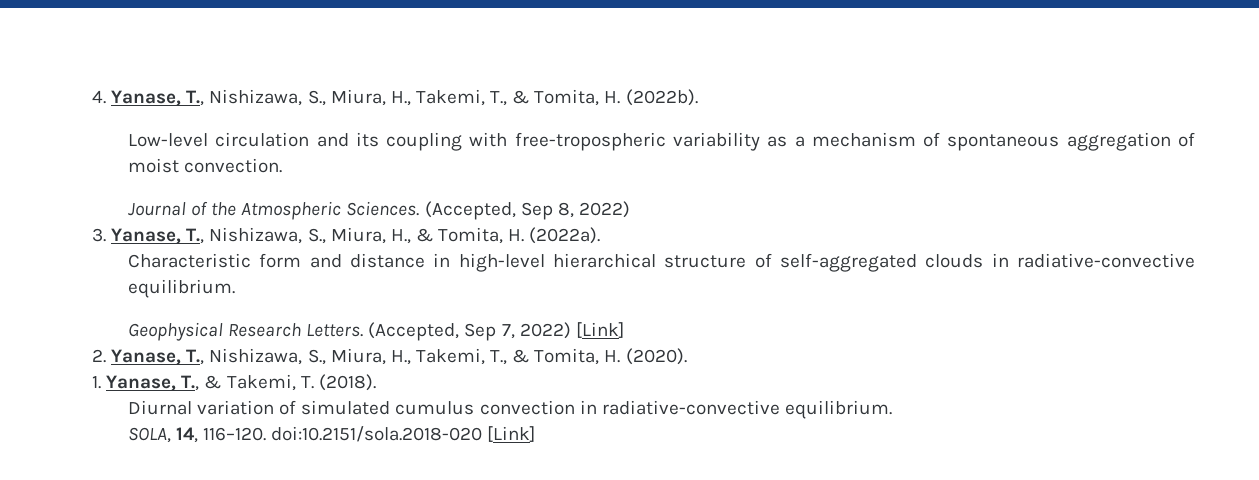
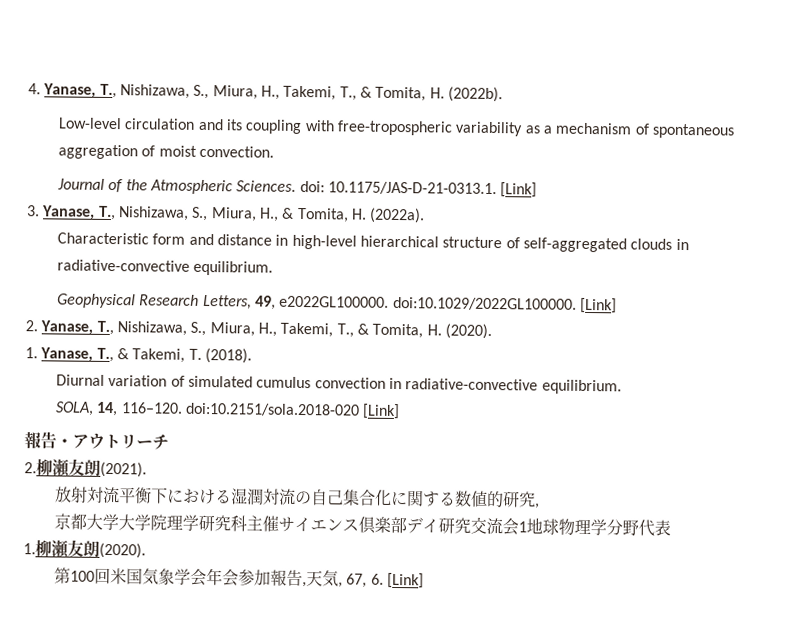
[424,201,631,220] (Accepted, Sep 8, 2022) -> [299,180,538,198] doi: 10.1175/JAS-D-21-0313.1. [Link]
[306,322,571,341] Letters. (Accepted, Sep 7, 2022) -> [202,294,577,311] Letters, 49, e2022GL100000. doi:10.1029/2022GL100000.
(536, 434) none -> [24,431,169,450] [24,458,147,478] [55,486,541,509] [54,513,672,537] [23,539,146,559] [54,567,425,589] // 報告・アウトリーチ // 2.柳瀬友朗(2021). // 放射対流平衡下における湿潤対流の自己集合化に関する数値的研究, // 京都大学大学院理学研究科主催サイエンス倶楽部デイ研究交流会1地球物理学分野代表 // 1.柳瀬友朗(2020). // 第100回米国気象学会年会参加報告,天気, 67, 6. [Link]

